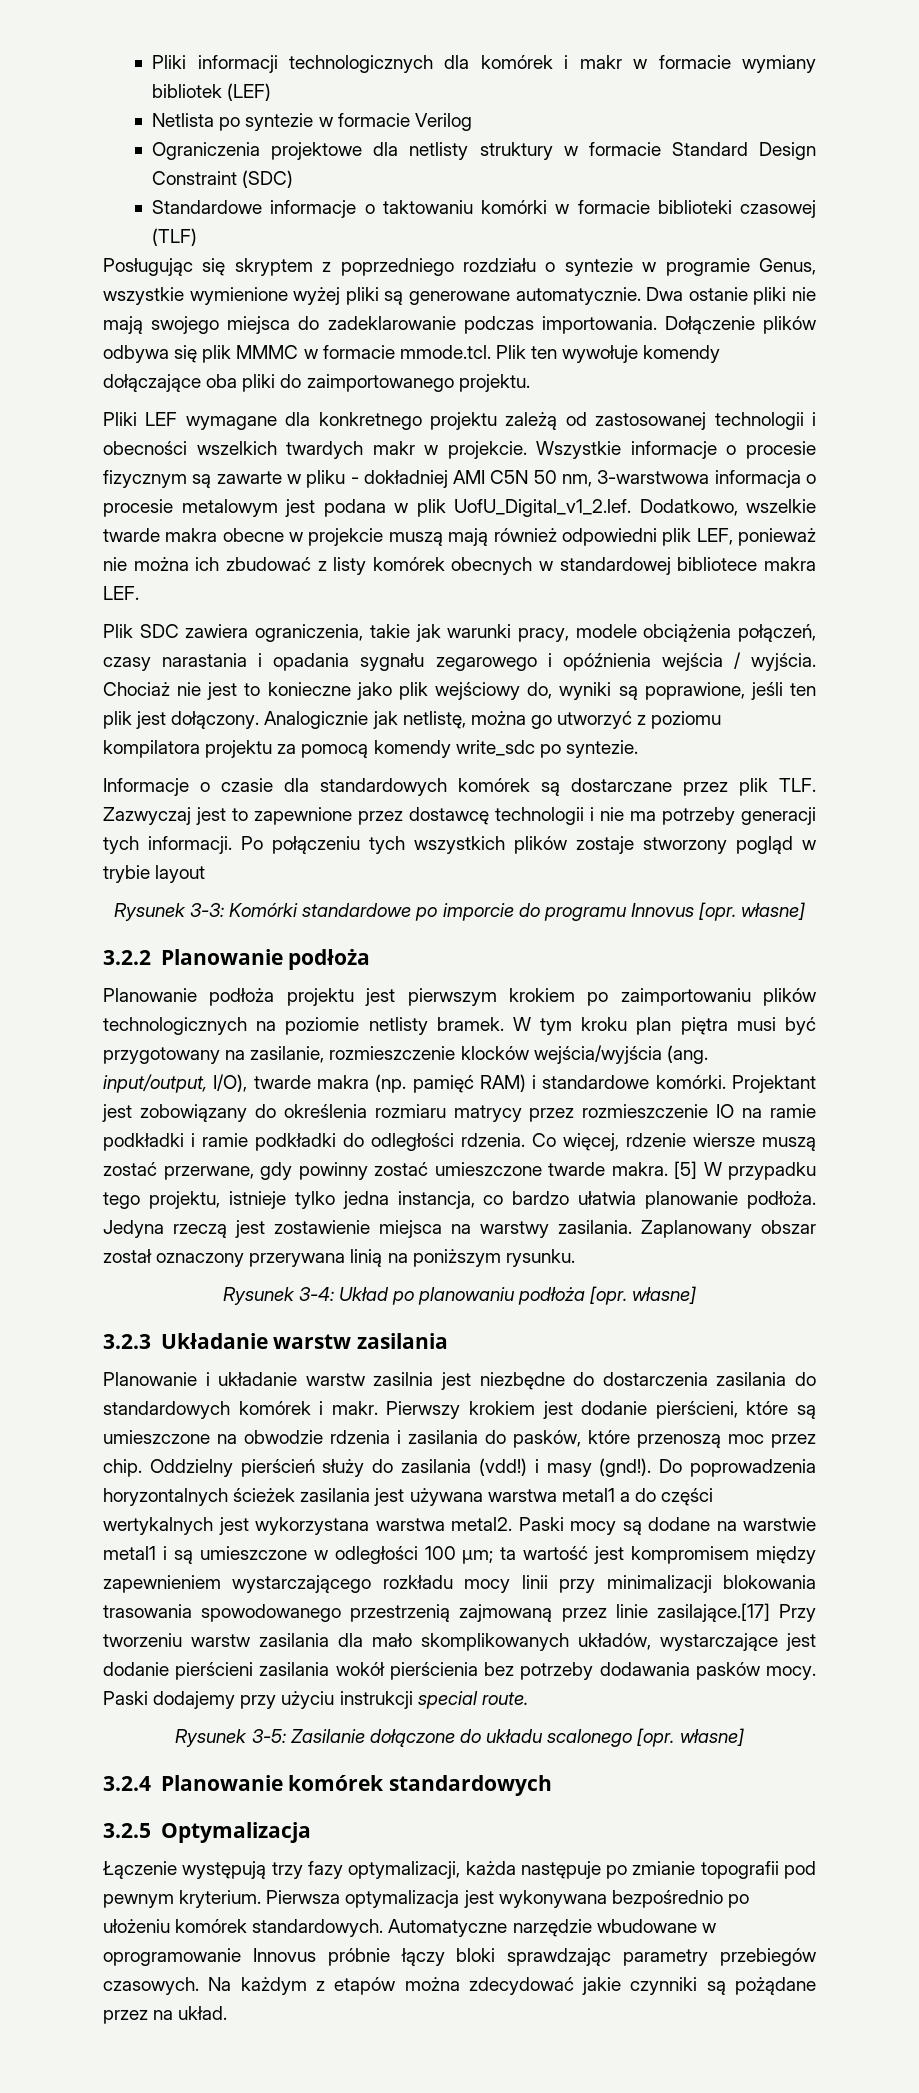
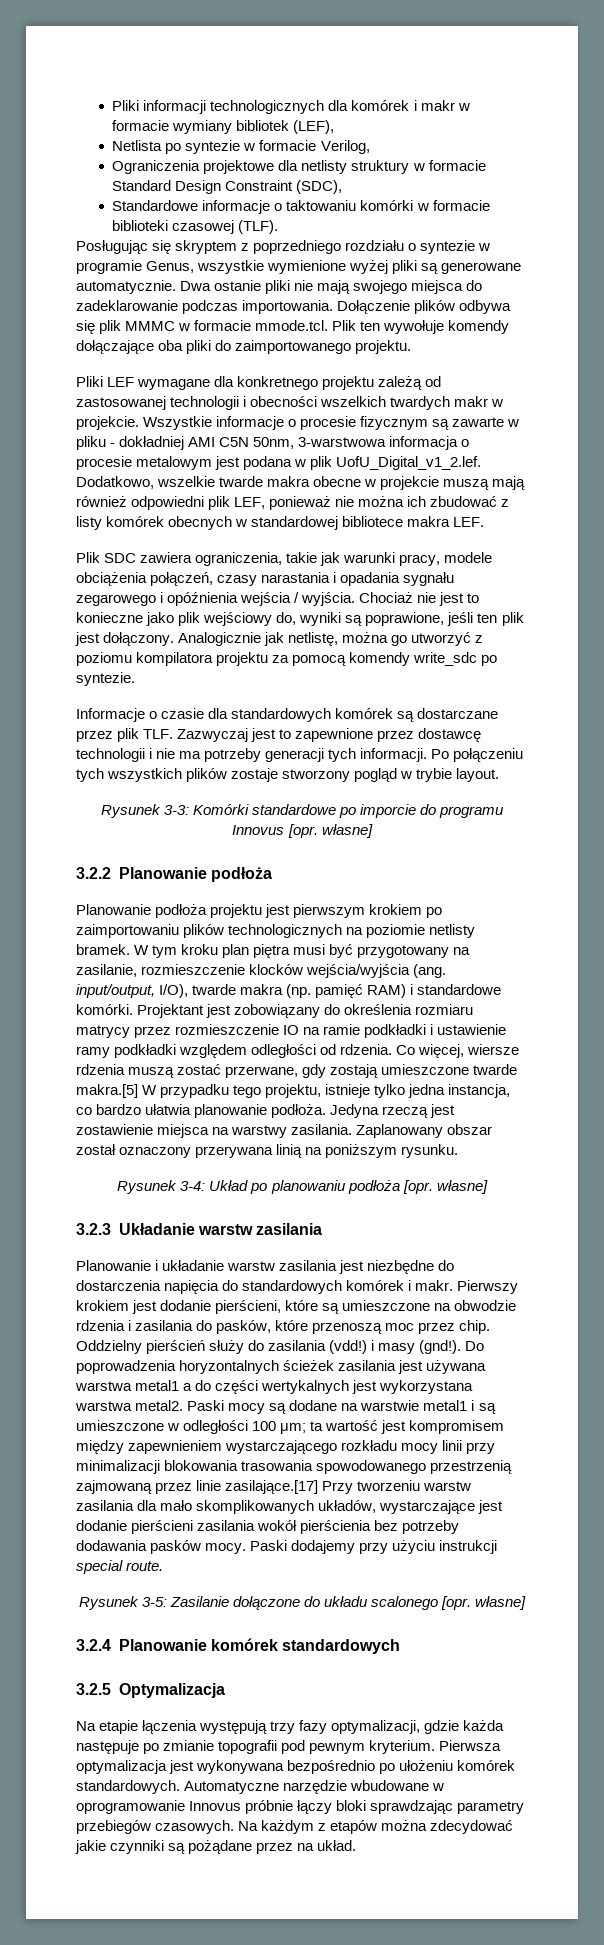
[227,83,272,101] (LEF) -> [293,120,335,134] (LEF),
[414,113,472,131] Verilog -> [320,140,370,154] Verilog,
[242,170,294,188] (SDC) -> [296,180,343,194] (SDC),
[152,228,198,246] (TLF) -> [238,220,279,234] (TLF).
[533,470,593,487] 50 nm, -> [253,437,295,449] 50nm,
[155,865,206,883] layout -> [456,768,500,782] layout.
[202,1133,454,1151] ramie podkładki do odległości -> [437,1024,507,1035] [76,1044,337,1058] ustawienie ramy podkładki względem odległości od
[626,1133,755,1147] rdzenie wiersze -> [467,1044,520,1055] [76,1064,125,1075] wiersze rdzenia
[298,1161,697,1180] powinny zostać umieszczone twarde makra. [5] -> [330,1064,518,1078] [76,1084,138,1098] zostają umieszczone twarde makra.[5]
[373,1372,434,1386] zasilnia -> [279,1260,338,1271] zasilania
[716,1372,787,1386] zasilania -> [164,1280,220,1294] napięcia
[103,1861,177,1879] Łączenie -> [76,1720,198,1734] Na etapie łączenia
(461, 1870) none -> [424,1720,460,1734] gdzie

